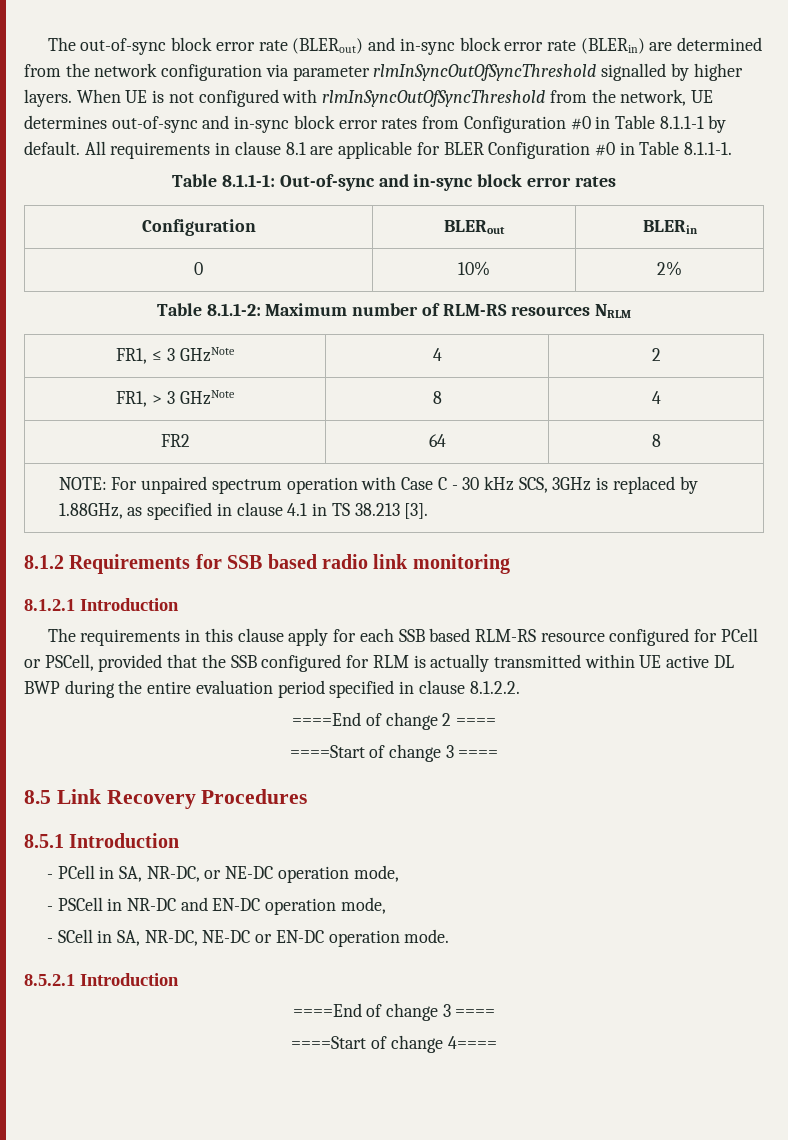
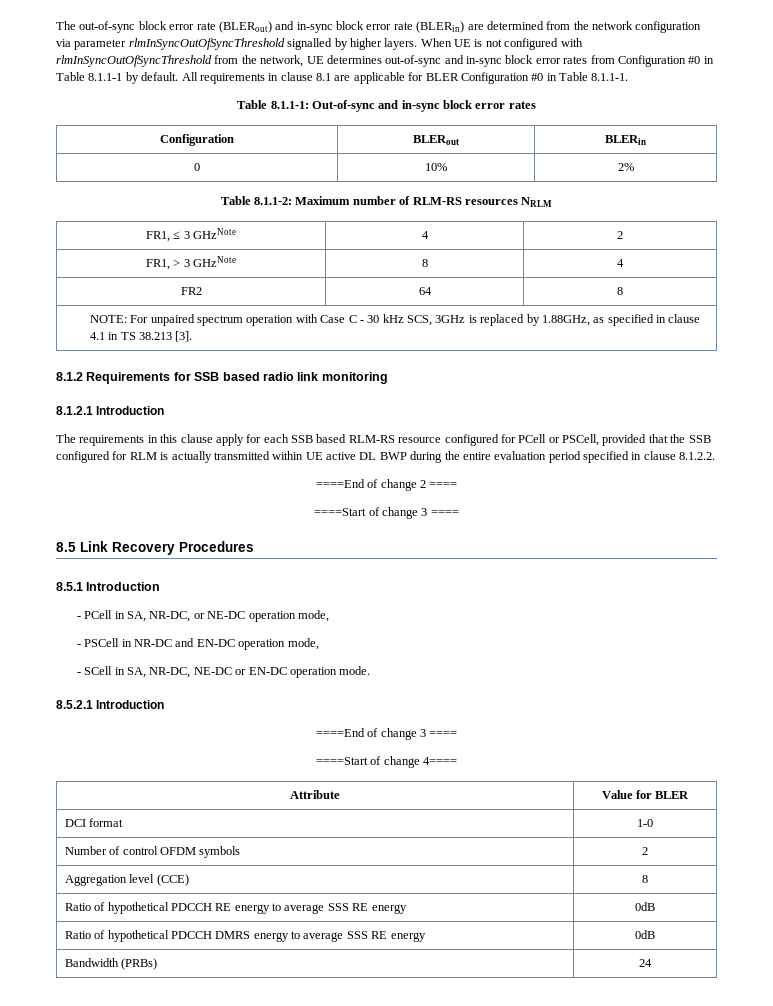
(497, 1042) none -> [290,790,340,799] [601,790,690,799] [64,818,124,827] [637,819,653,827] [64,846,241,858] [642,847,648,855] [64,874,189,886] [642,875,648,883] [64,902,407,914] [635,902,655,911] [64,930,426,942] [635,930,655,939] [64,958,158,970] [639,959,652,967] // Attribute | Value for BLER // DCI format | 1-0 // Number of control OFDM symbols | 2 // Aggregation level (CCE) | 8 // Ratio of hypothetical PDCCH RE energy to average SSS RE energy | 0dB // Ratio of hypothetical PDCCH DMRS energy to average SSS RE energy | 0dB // Bandwidth (PRBs) | 24

